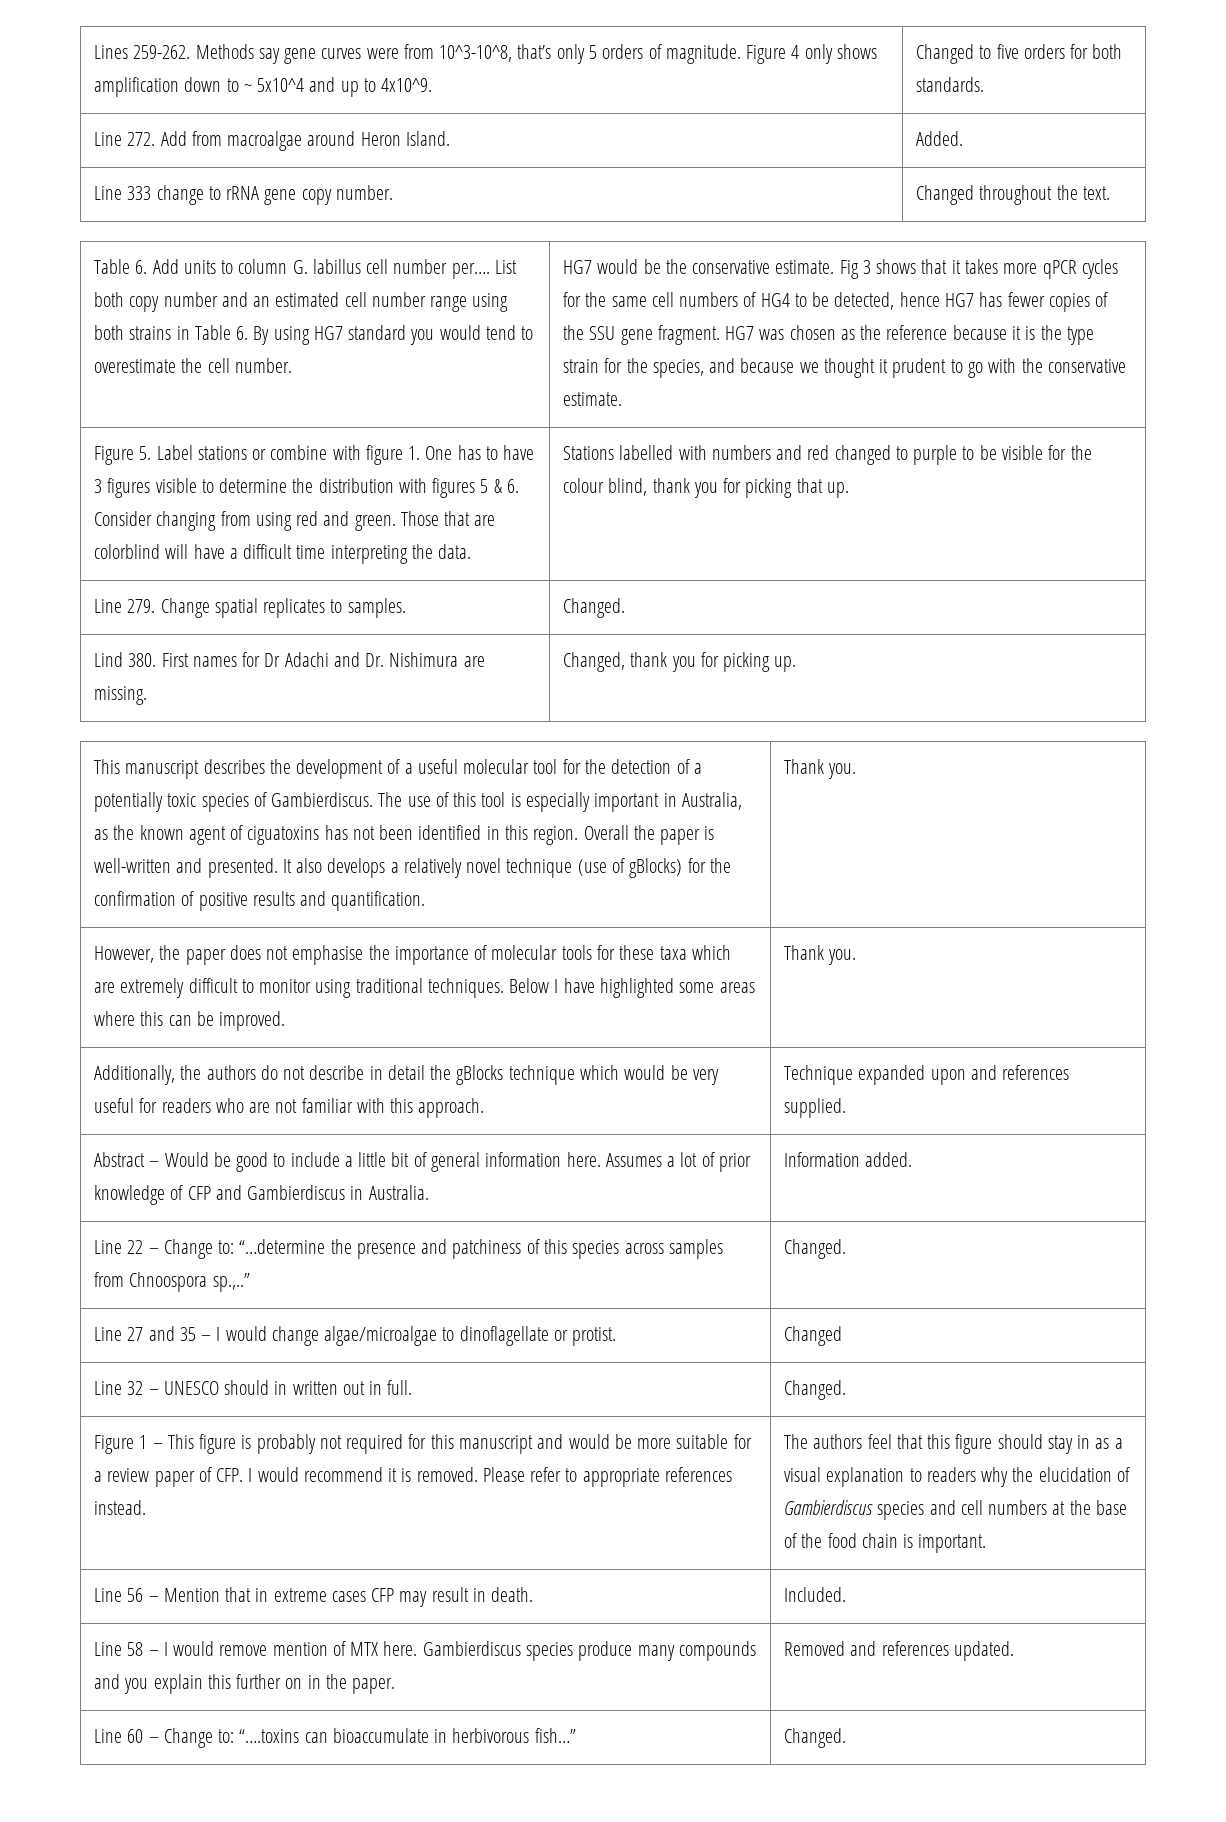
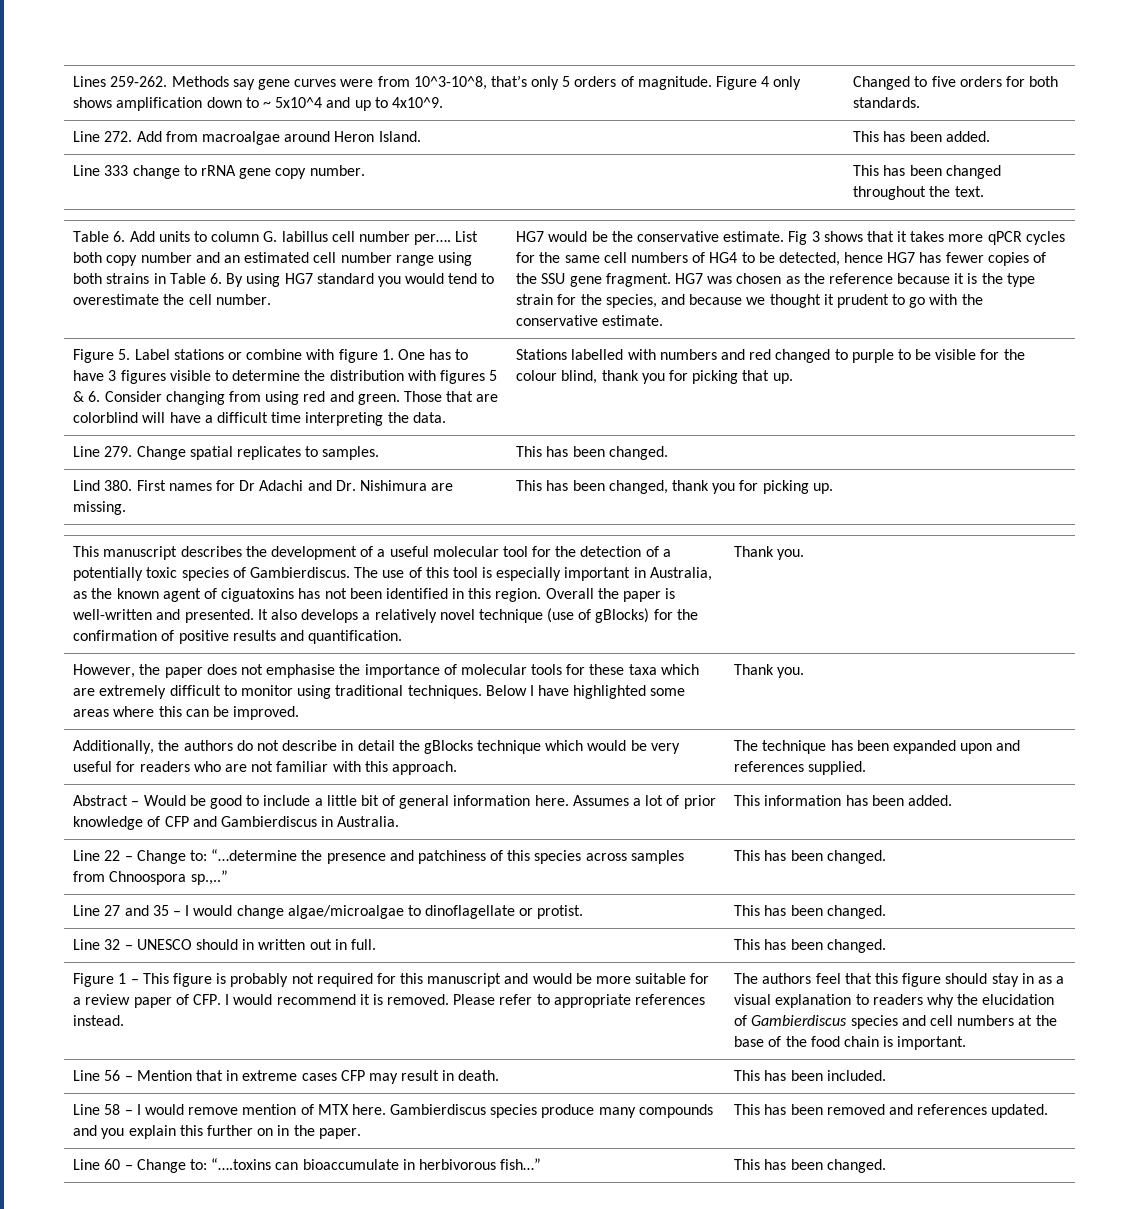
[916,131,964,146] Added. -> [853,131,990,142] This has been added.
[916,185,975,205] Changed -> [853,165,1001,179] This has been changed
[563,598,626,618] Changed. -> [516,446,668,460] This has been changed.
[563,652,626,672] Changed, -> [516,480,668,494] This has been changed,
[784,1065,854,1085] Technique -> [734,740,889,754] The technique has been
[784,1152,861,1167] Information -> [734,795,904,806] This information has been
[784,1239,847,1259] Changed. -> [734,850,886,864] This has been changed.
[784,1326,843,1346] Changed -> [734,905,886,919] This has been changed.
[784,1380,847,1400] Changed. -> [734,939,886,953] This has been changed.
[784,1587,847,1602] Included. -> [734,1070,886,1081] This has been included.
[784,1641,846,1656] Removed -> [734,1104,885,1115] This has been removed
[784,1728,847,1748] Changed. -> [734,1159,886,1173] This has been changed.

